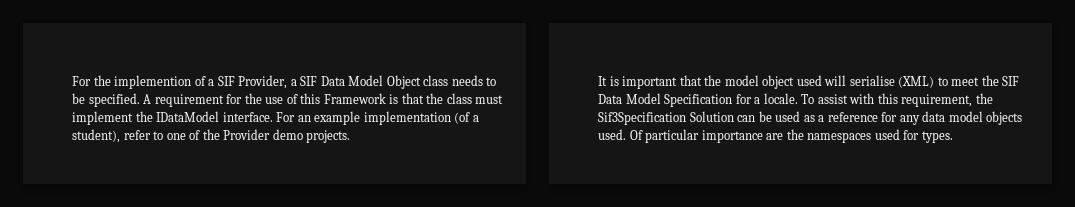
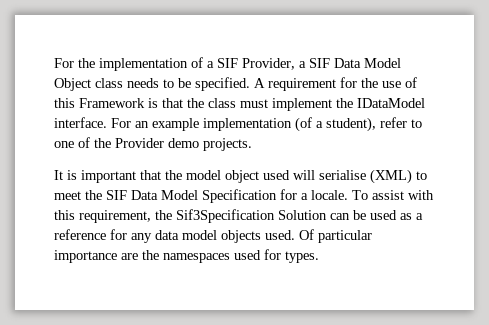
[114,75,192,89] implemention -> [99,58,188,71] implementation

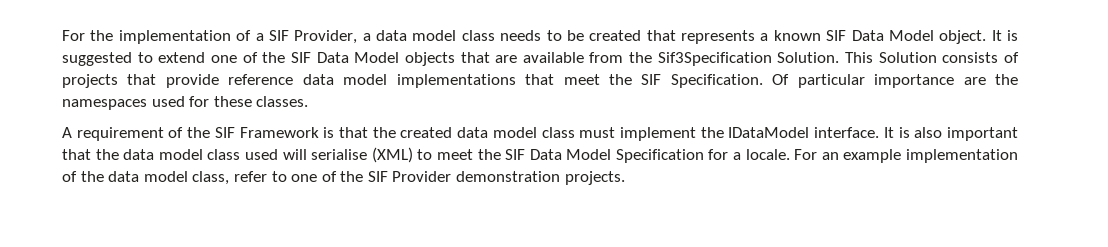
[309,58,401,68] [54,77,417,91] [54,98,75,108] SIF Data Model Object class needs to be specified. A requirement for the use of this -> [376,30,1018,44] [62,52,1019,66] [62,74,1018,88] [62,96,309,110] [62,127,235,141] data model class needs to be created that represents a known SIF Data Model object. It is suggested to extend one of the SIF Data Model objects that are available from the Sif3Specification Solution. This Solution consists of projects that provide reference data model implementations that meet the SIF Specification. Of particular importance are the namespaces used for these classes. // A requirement of the SIF
(204, 103) none -> [400,127,537,138] created data model
[111,117,422,132] [54,137,252,151] [54,170,77,180] For an example implementation (of a student), refer to one of the Provider demo projects. // It is -> [883,127,943,138] It is also
[186,170,259,183] model object -> [123,149,241,160] data model class
[352,190,434,200] [54,209,423,223] [54,229,372,243] [54,249,319,263] To assist with this requirement, the Sif3Specification Solution can be used as a reference for any data model objects used. Of particular importance are the namespaces used for types. -> [794,149,1018,163] [62,171,625,185] For an example implementation of the data model class, refer to one of the SIF Provider demonstration projects.

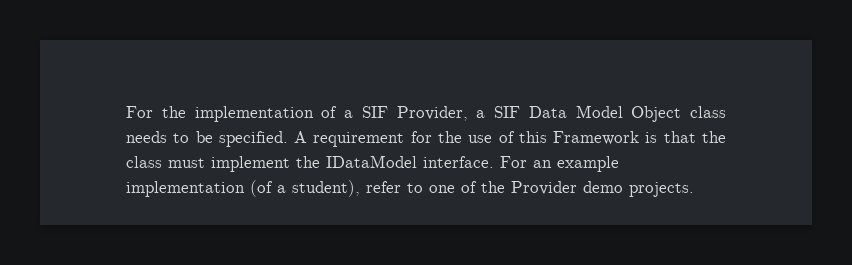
[376,30,1018,44] [62,52,1019,66] [62,74,1018,88] [62,96,309,110] [62,127,235,141] data model class needs to be created that represents a known SIF Data Model object. It is suggested to extend one of the SIF Data Model objects that are available from the Sif3Specification Solution. This Solution consists of projects that provide reference data model implementations that meet the SIF Specification. Of particular importance are the namespaces used for these classes. // A requirement of the SIF -> [494,105,726,122] [126,131,547,147] SIF Data Model Object class needs to be specified. A requirement for the use of this
[400,127,537,138] created data model -> (727, 137) none
[883,127,1018,141] [62,147,1018,163] [62,171,230,185] It is also important that the data model class used will serialise (XML) to meet the SIF Data Model Specification for a locale. For an example implementation of the data model class, -> [500,156,619,172] [126,180,360,197] For an example implementation (of a student),
[367,171,561,182] SIF Provider demonstration -> [511,181,623,195] Provider demo

